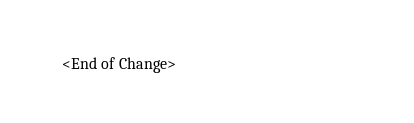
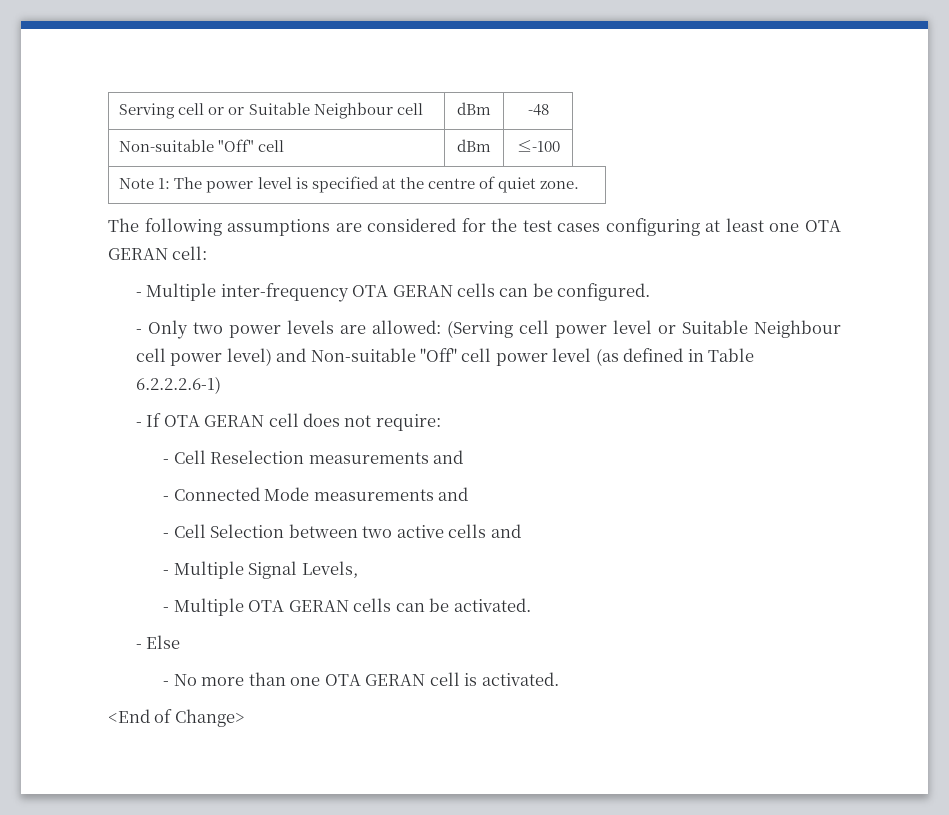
(62, 63) none -> [119,102,423,119] [457,102,491,115] [527,104,549,116] [119,139,285,152] [457,139,491,152] [516,140,560,152] [119,176,579,193] [108,218,842,236] [108,246,208,260] [135,283,651,302] [135,320,841,339] [135,348,755,366] [135,376,221,394] [135,413,441,431] [163,450,464,464] [163,487,469,501] [163,524,521,538] [163,561,358,579] [163,598,531,616] [135,635,181,649] [163,672,559,686] Serving cell or or Suitable Neighbour cell | dBm | -48 // Non-suitable "Off" cell | dBm | ≤-100 // Note 1: The power level is specified at the centre of quiet zone. // The following assumptions are considered for the test cases configuring at least one OTA GERAN cell: // - Multiple inter-frequency OTA GERAN cells can be configured. // - Only two power levels are allowed: (Serving cell power level or Suitable Neighbour cell power level) and Non-suitable "Off" cell power level (as defined in Table 6.2.2.2.6-1) // - If OTA GERAN cell does not require: // - Cell Reselection measurements and // - Connected Mode measurements and // - Cell Selection between two active cells and // - Multiple Signal Levels, // - Multiple OTA GERAN cells can be activated. // - Else // - No more than one OTA GERAN cell is activated. //

